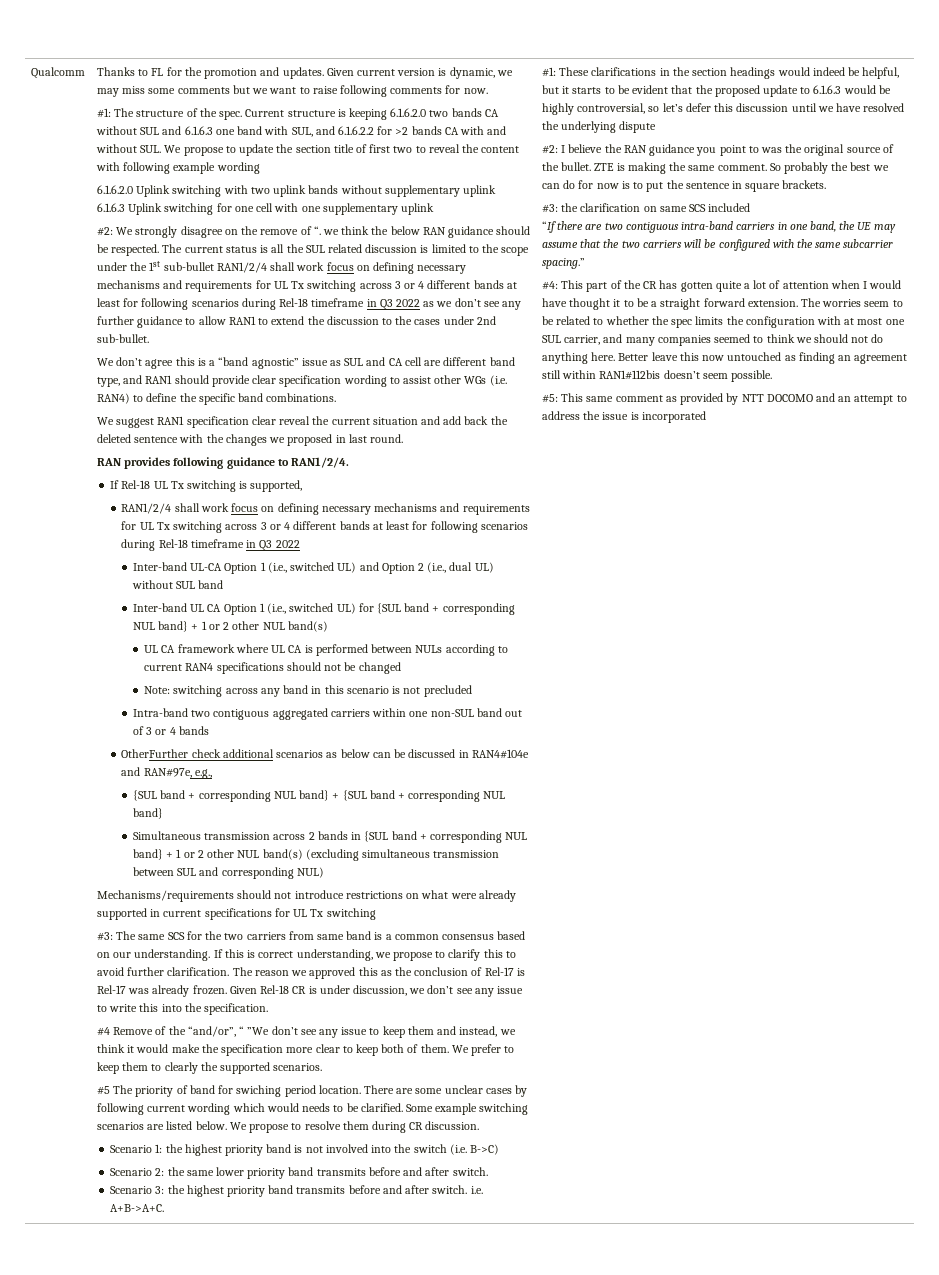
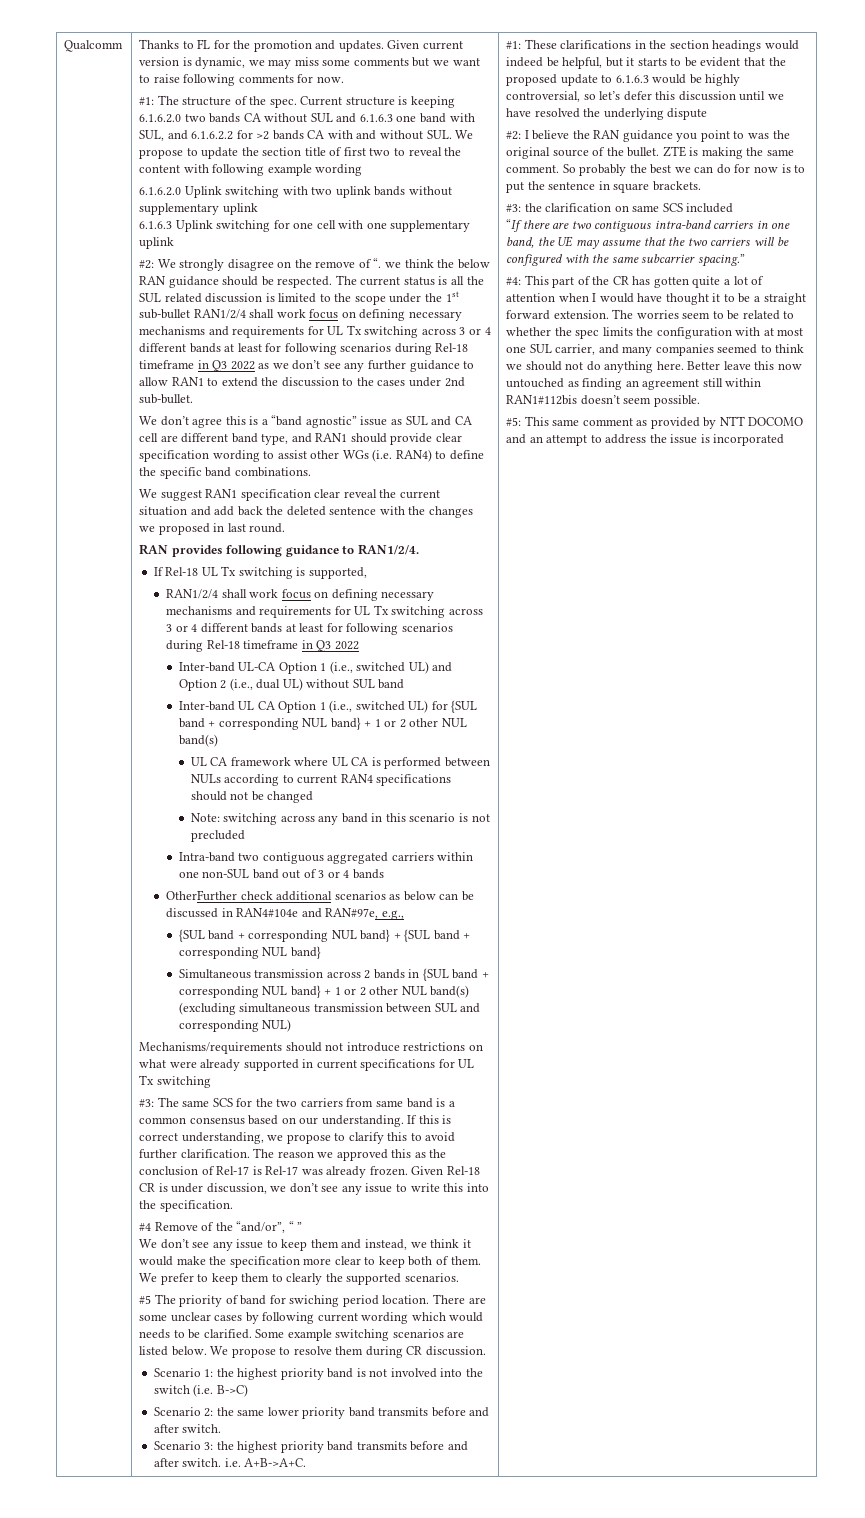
[247,1027,270,1035] ”We -> [297,1222,303,1231] [139,1239,158,1248] ” // We

